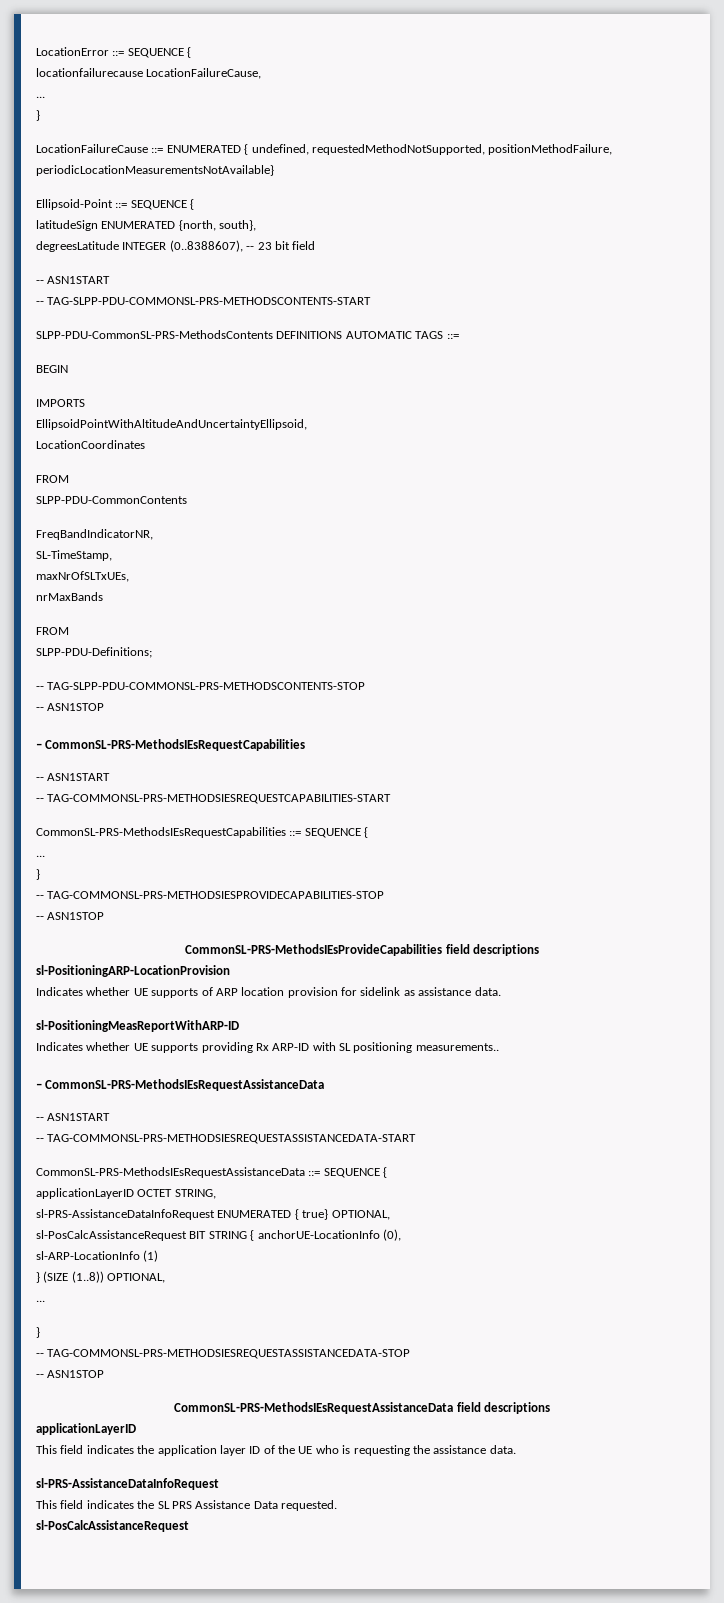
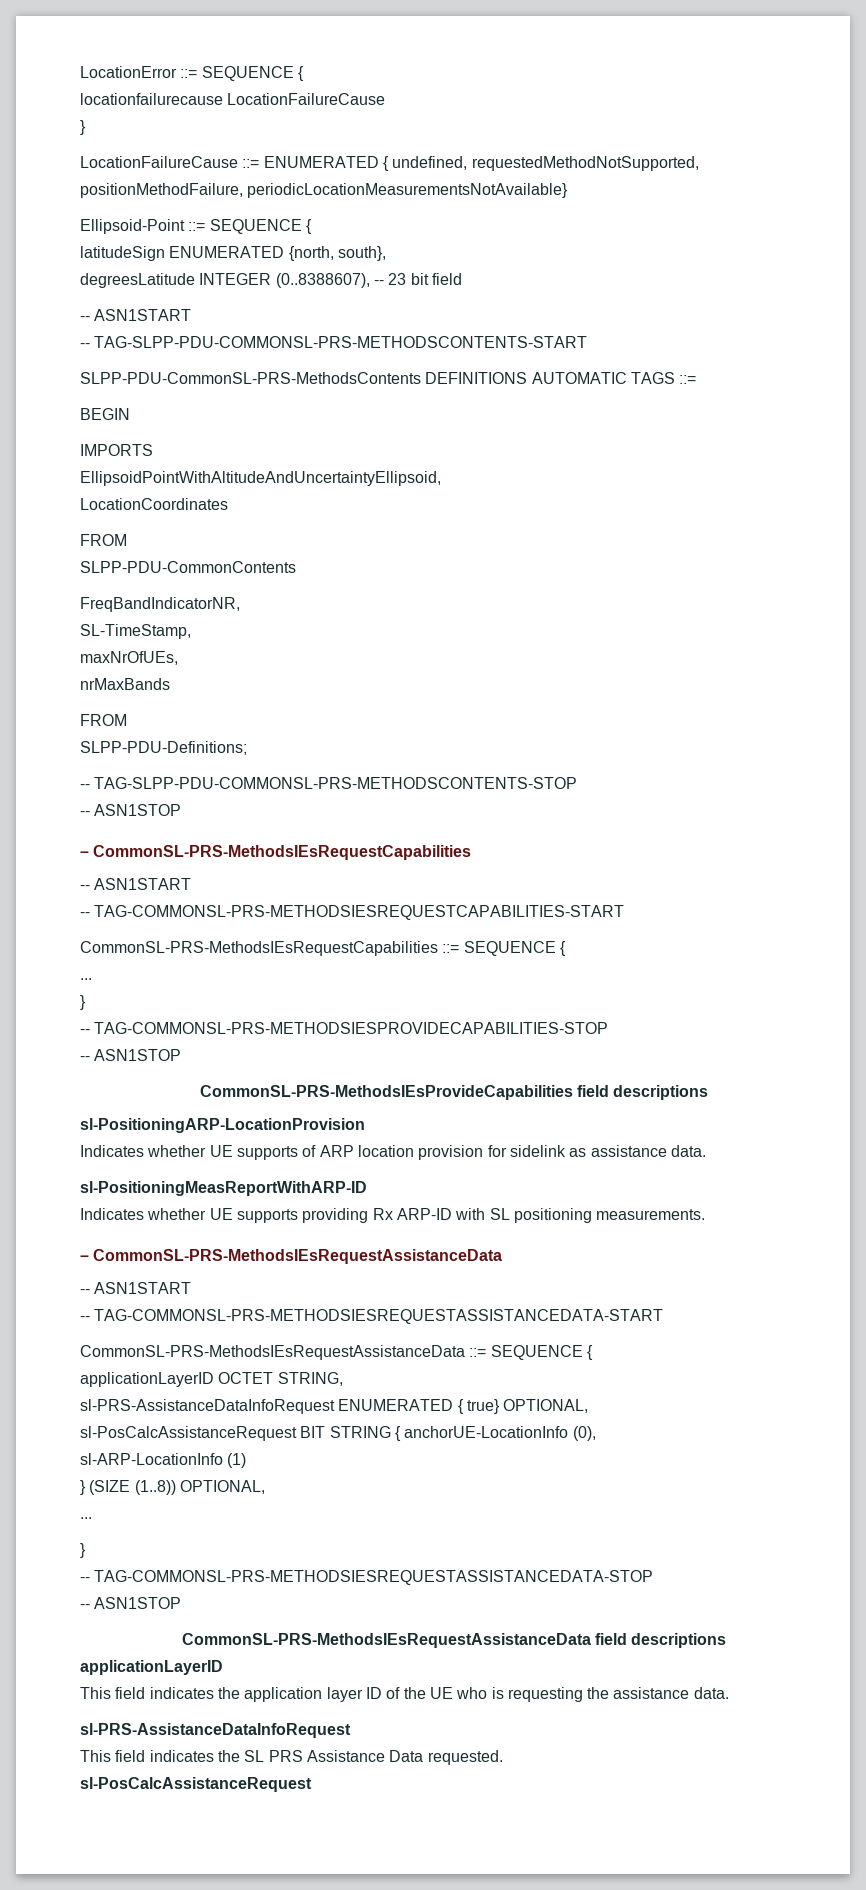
[146,68,262,79] [36,96,45,98] LocationFailureCause, // ... -> [227,93,386,105] LocationFailureCause
[36,571,129,582] maxNrOfSLTxUEs, -> [80,651,178,665] maxNrOfUEs,
[415,1043,499,1051] measurements.. -> [596,1209,706,1220] measurements.

